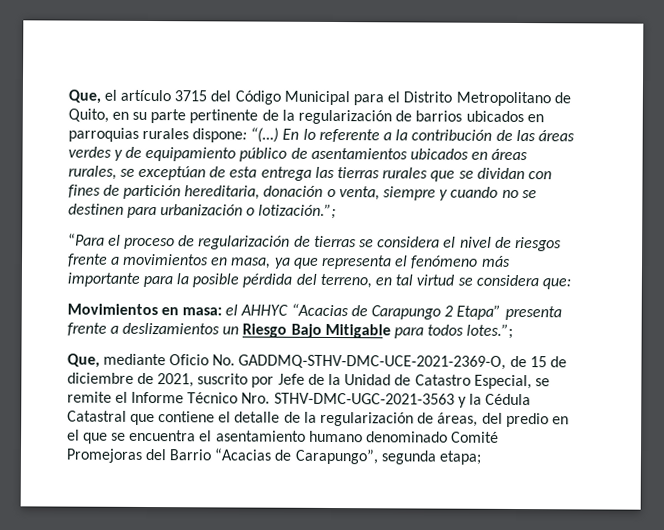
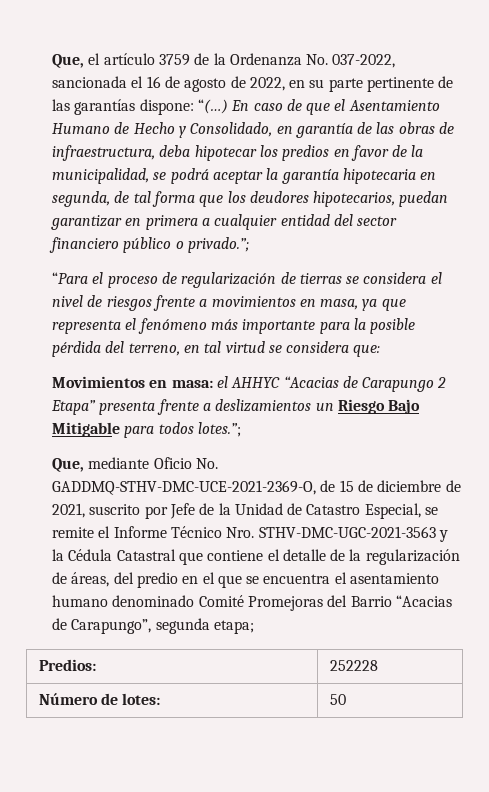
[174,90,571,107] [67,108,109,123] 3715 del Código Municipal para el Distrito Metropolitano de Quito, -> [158,53,396,68] [51,76,285,92] 3759 de la Ordenanza No. 037-2022, sancionada el 16 de agosto de 2022,
[281,109,544,125] [67,127,575,143] [67,146,529,162] [67,165,552,182] [67,184,537,201] [67,203,337,220] la regularización de barrios ubicados en parroquias rurales dispone: “(…) En lo referente a la contribución de las áreas verdes y de equipamiento público de asentamientos ubicados en áreas rurales, se exceptúan de esta entrega las tierras rurales que se dividan con fines de partición hereditaria, donación o venta, siempre y cuando no se destinen para urbanización o lotización.”; -> [51,99,440,115] [51,122,455,138] [51,145,424,161] [51,168,437,184] [51,191,449,207] [50,214,398,230] [48,237,249,253] las garantías dispone: “(…) En caso de que el Asentamiento Humano de Hecho y Consolidado, en garantía de las obras de infraestructura, deba hipotecar los predios en favor de la municipalidad, se podrá aceptar la garantía hipotecaria en segunda, de tal forma que los deudores hipotecarios, puedan garantizar en primera a cualquier entidad del sector financiero público o privado.”;
(481, 457) none -> [38,659,96,671] [329,660,378,671] [38,693,161,705] [329,694,346,705] // Predios: | 252228 // Número de lotes: | 50

